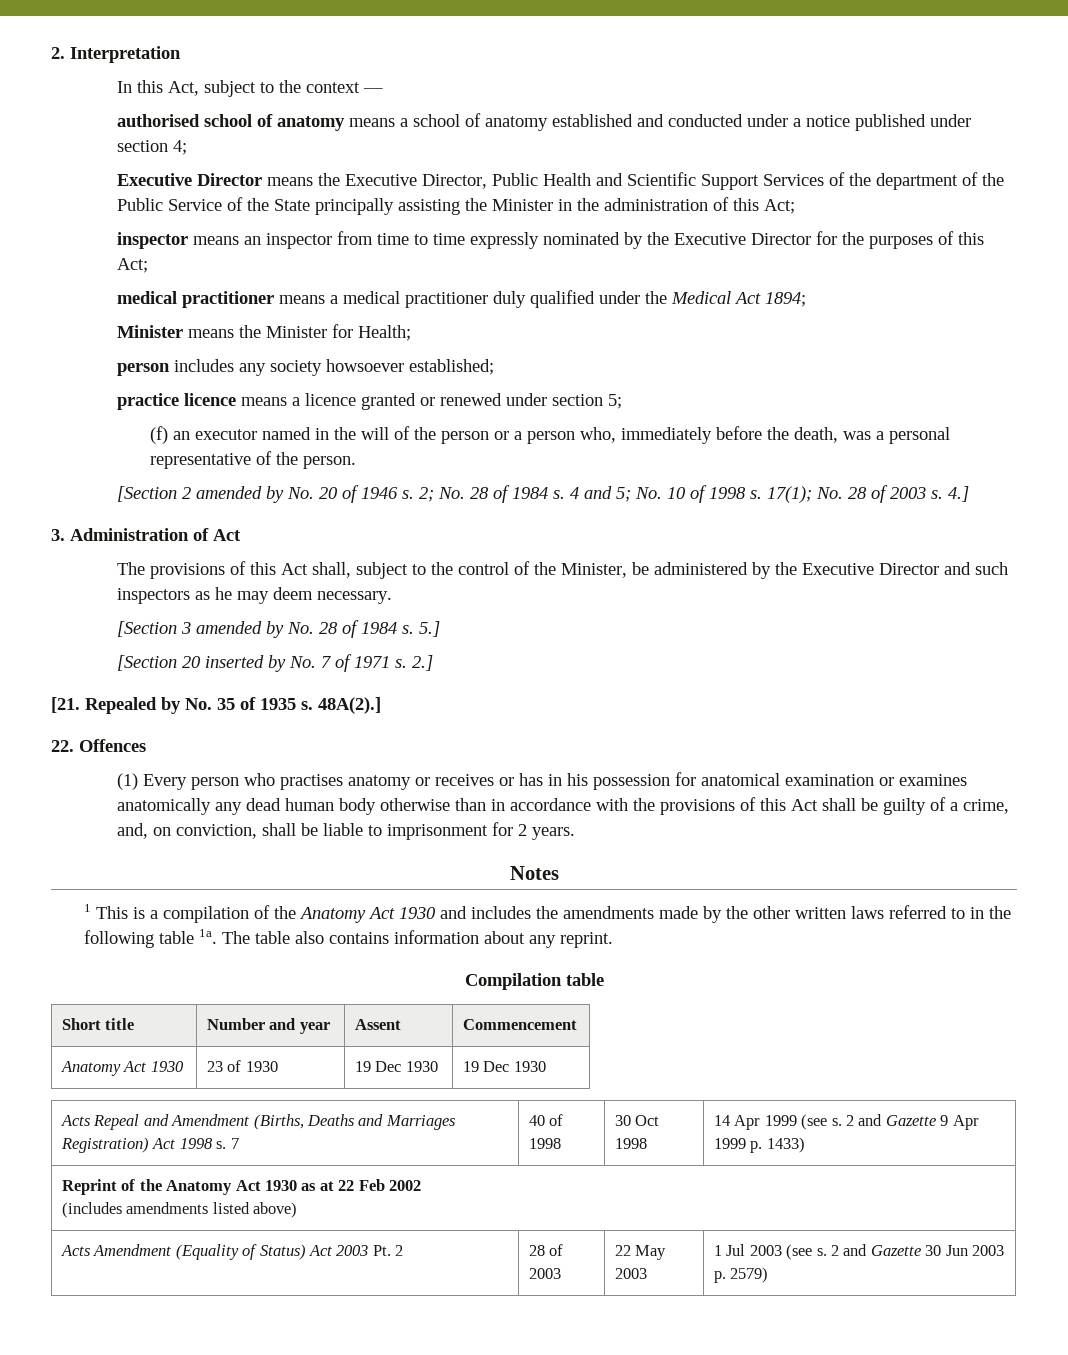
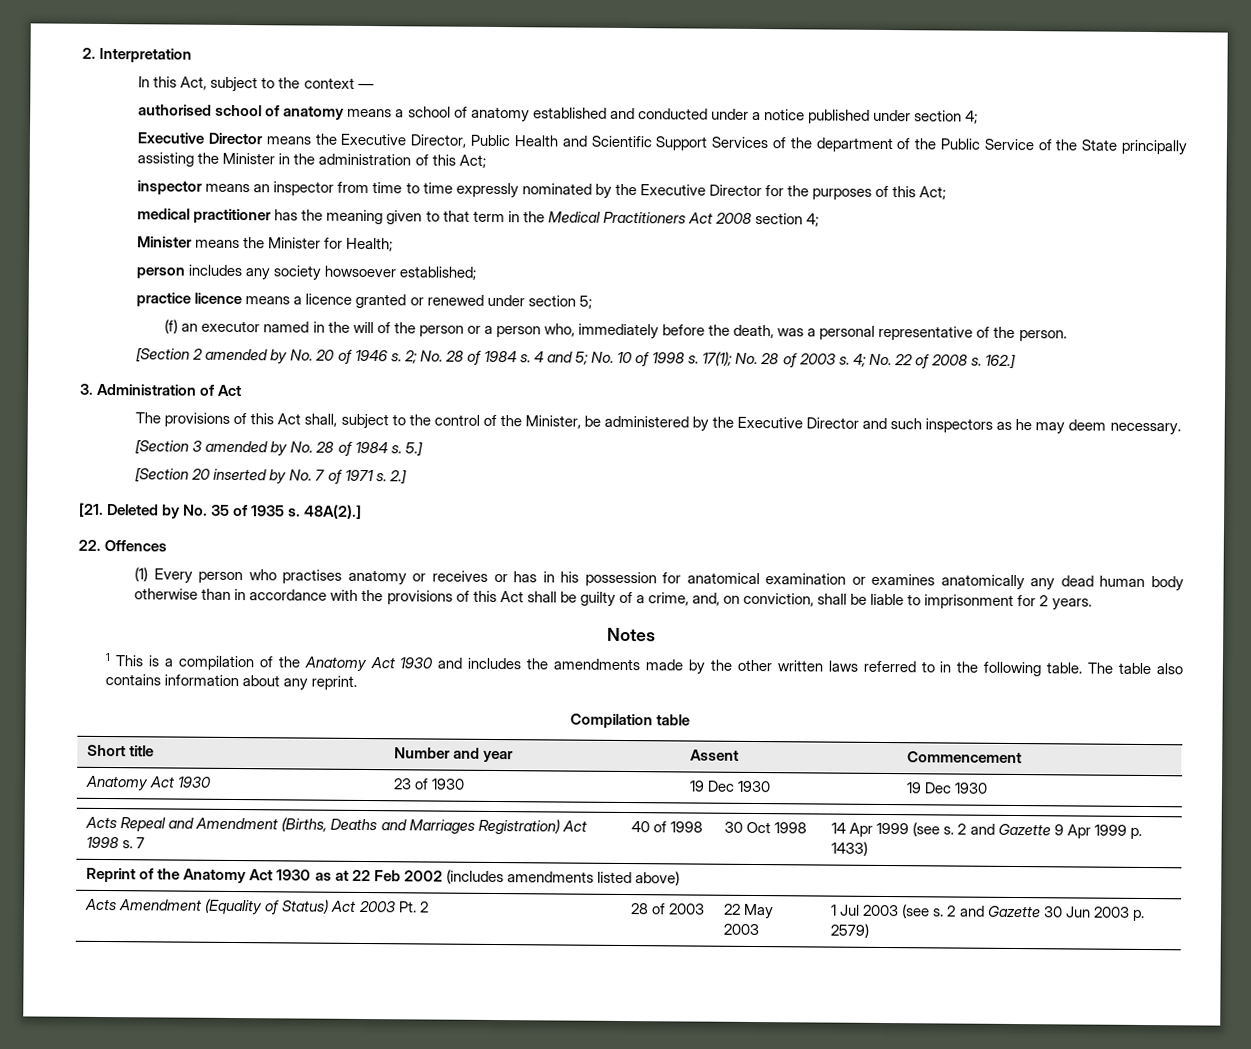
[278,290,806,308] means a medical practitioner duly qualified under the Medical Act 1894; -> [274,209,820,227] has the meaning given to that term in the Medical Practitioners Act 2008 section 4;
[947,486,969,502] 4.] -> [852,353,1016,369] 4; No. 22 of 2008 s. 162.]
[85,697,157,714] Repealed -> [107,504,160,516] Deleted
[158,929,217,944] table 1a. -> [1046,662,1083,674] table.
(422, 1185) // -> (443, 876) none

